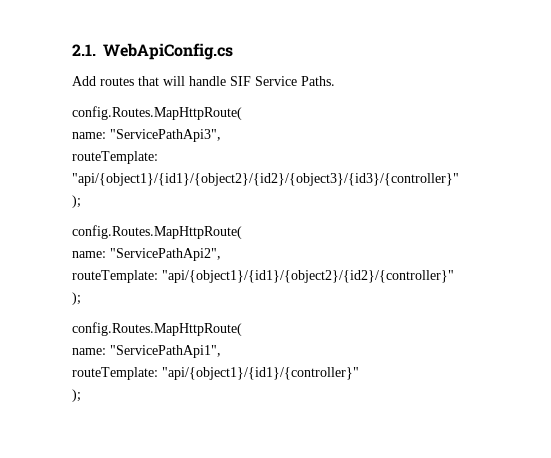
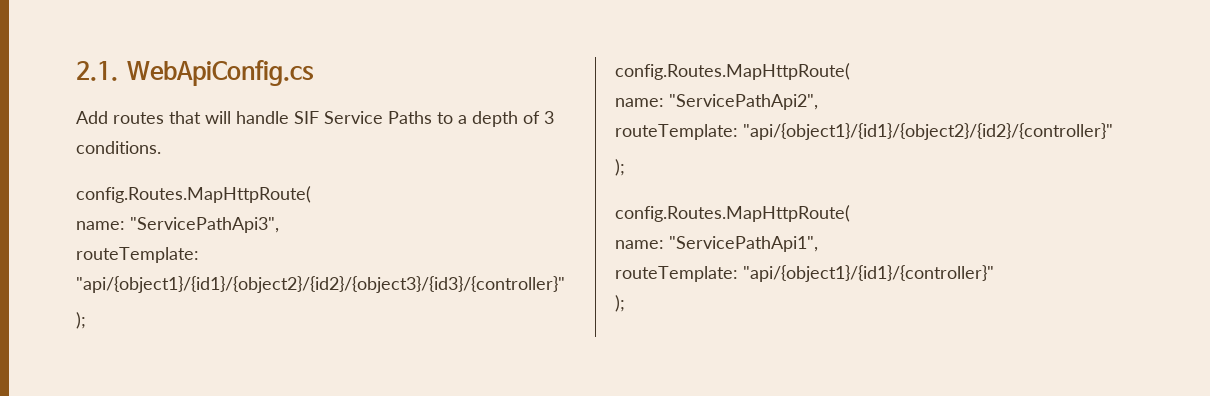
[301,76,335,86] Paths. -> [388,111,554,127] [76,141,161,154] Paths to a depth of 3 conditions.

